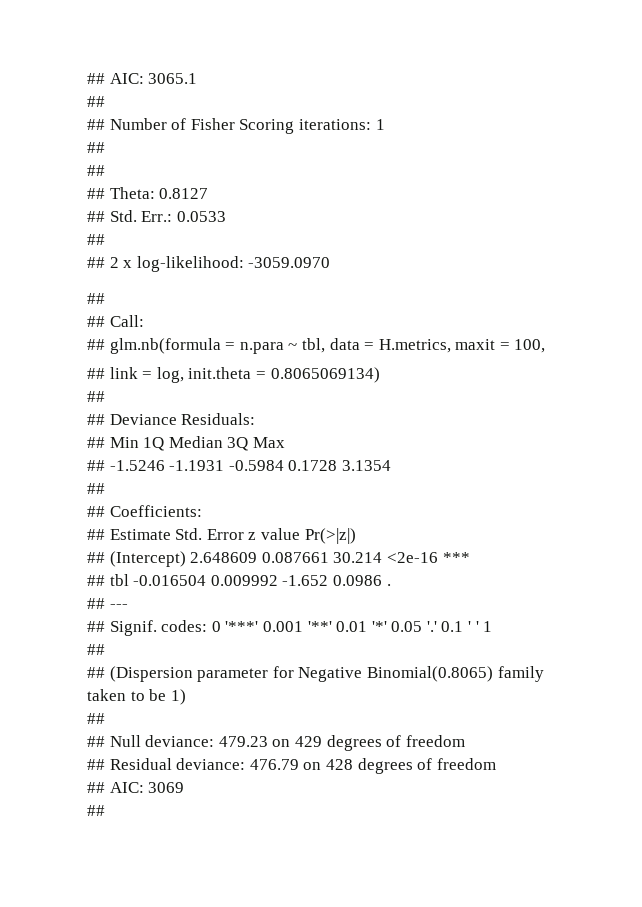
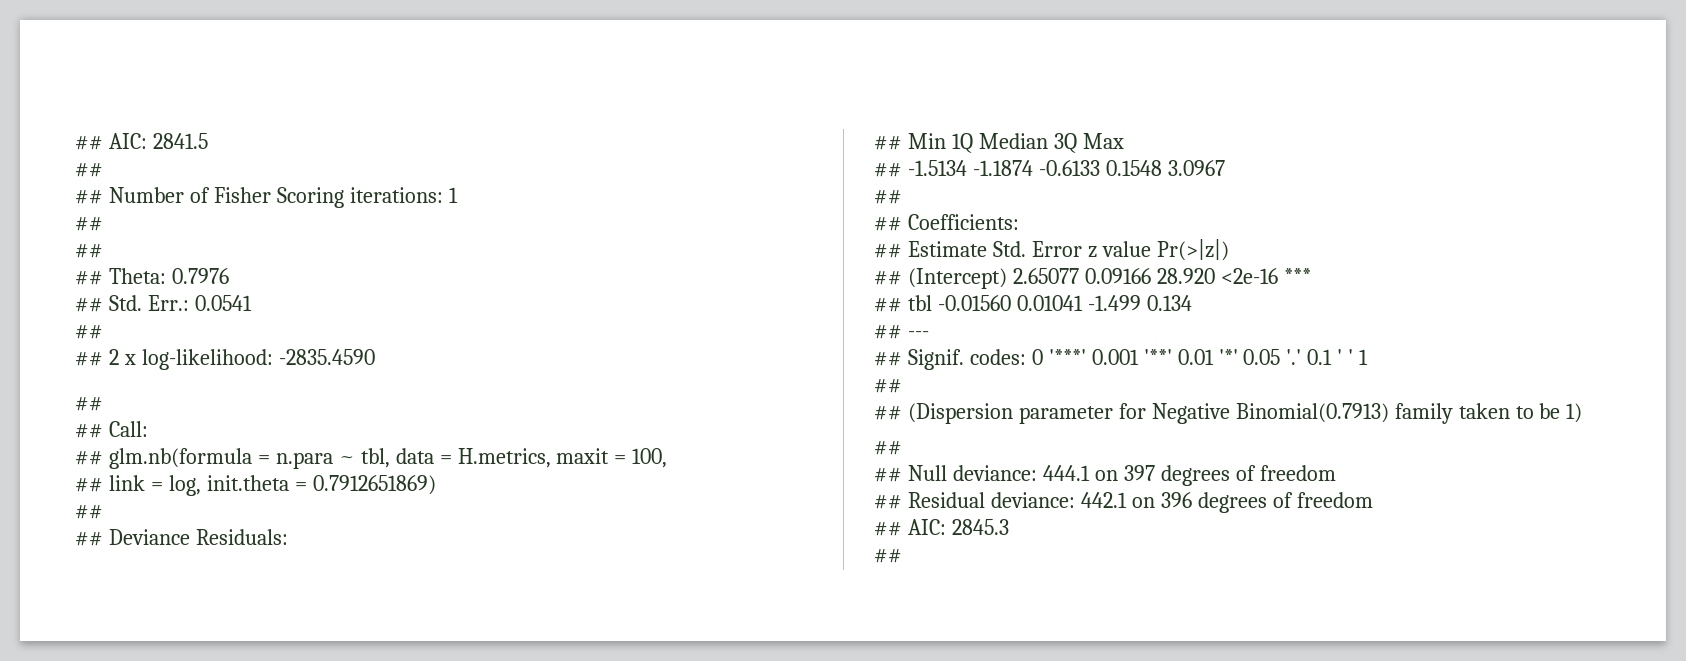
[87,73,198,84] ## AIC: 3065.1 -> [75,133,208,150] ## AIC: 2841.5
[159,188,209,199] 0.8127 -> [171,268,229,284] 0.7976
[176,211,226,222] 0.0533 -> [194,295,252,311] 0.0541
[248,257,331,268] -3059.0970 -> [278,349,375,365] -2835.4590
[270,367,380,383] 0.8065069134) -> [312,475,436,495] 0.7912651869)
[109,460,391,471] -1.5246 -1.1931 -0.5984 0.1728 3.1354 -> [907,160,1225,176] -1.5134 -1.1874 -0.6133 0.1548 3.0967
[190,552,383,563] 2.648609 0.087661 30.214 -> [1012,268,1215,284] 2.65077 0.09166 28.920
[133,575,391,586] -0.016504 0.009992 -1.652 0.0986 . -> [937,295,1192,311] -0.01560 0.01041 -1.499 0.134
[366,666,493,682] Binomial(0.8065) -> [1235,403,1389,423] Binomial(0.7913)
[218,736,322,747] 479.23 on 429 -> [1042,465,1155,481] 444.1 on 397
[249,759,353,770] 476.79 on 428 -> [1080,492,1192,508] 442.1 on 396
[148,782,185,793] 3069 -> [951,519,1009,535] 2845.3

